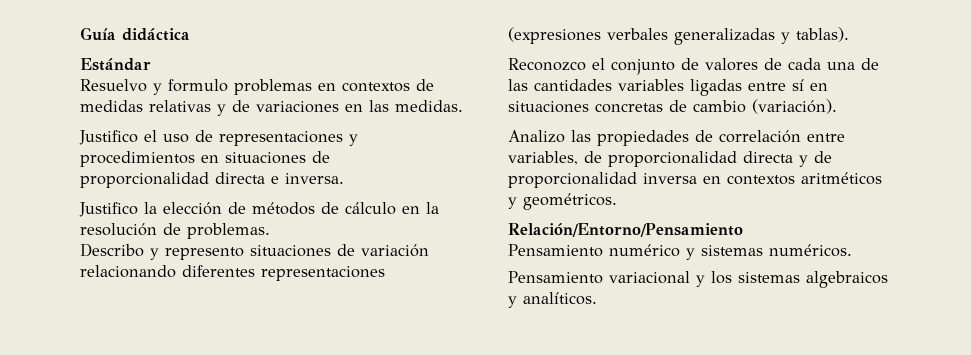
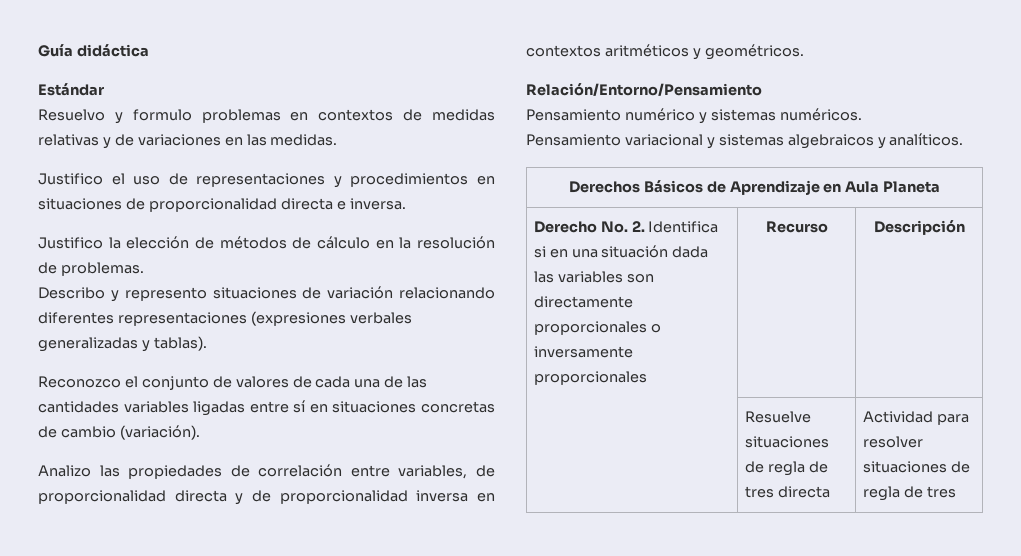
[711,271,732,284] los -> (715, 143) none
(597, 298) none -> [568,180,941,195] [533,221,719,233] [533,245,709,258] [533,271,654,283] [533,296,633,308] [533,321,661,335] [533,346,633,358] [533,371,647,385] [765,221,828,233] [873,220,965,235] [744,411,811,423] [744,436,829,448] [744,461,828,476] [744,486,830,498] [862,411,969,425] [862,436,923,448] [862,461,970,473] [862,486,956,501] // Derechos Básicos de Aprendizaje en Aula Planeta // Derecho No. 2. Identifica si en una situación dada las variables son directamente proporcionales o inversamente proporcionales | Recurso | Descripción // | Resuelve situaciones de regla de tres directa | Actividad para resolver situaciones de regla de tres

